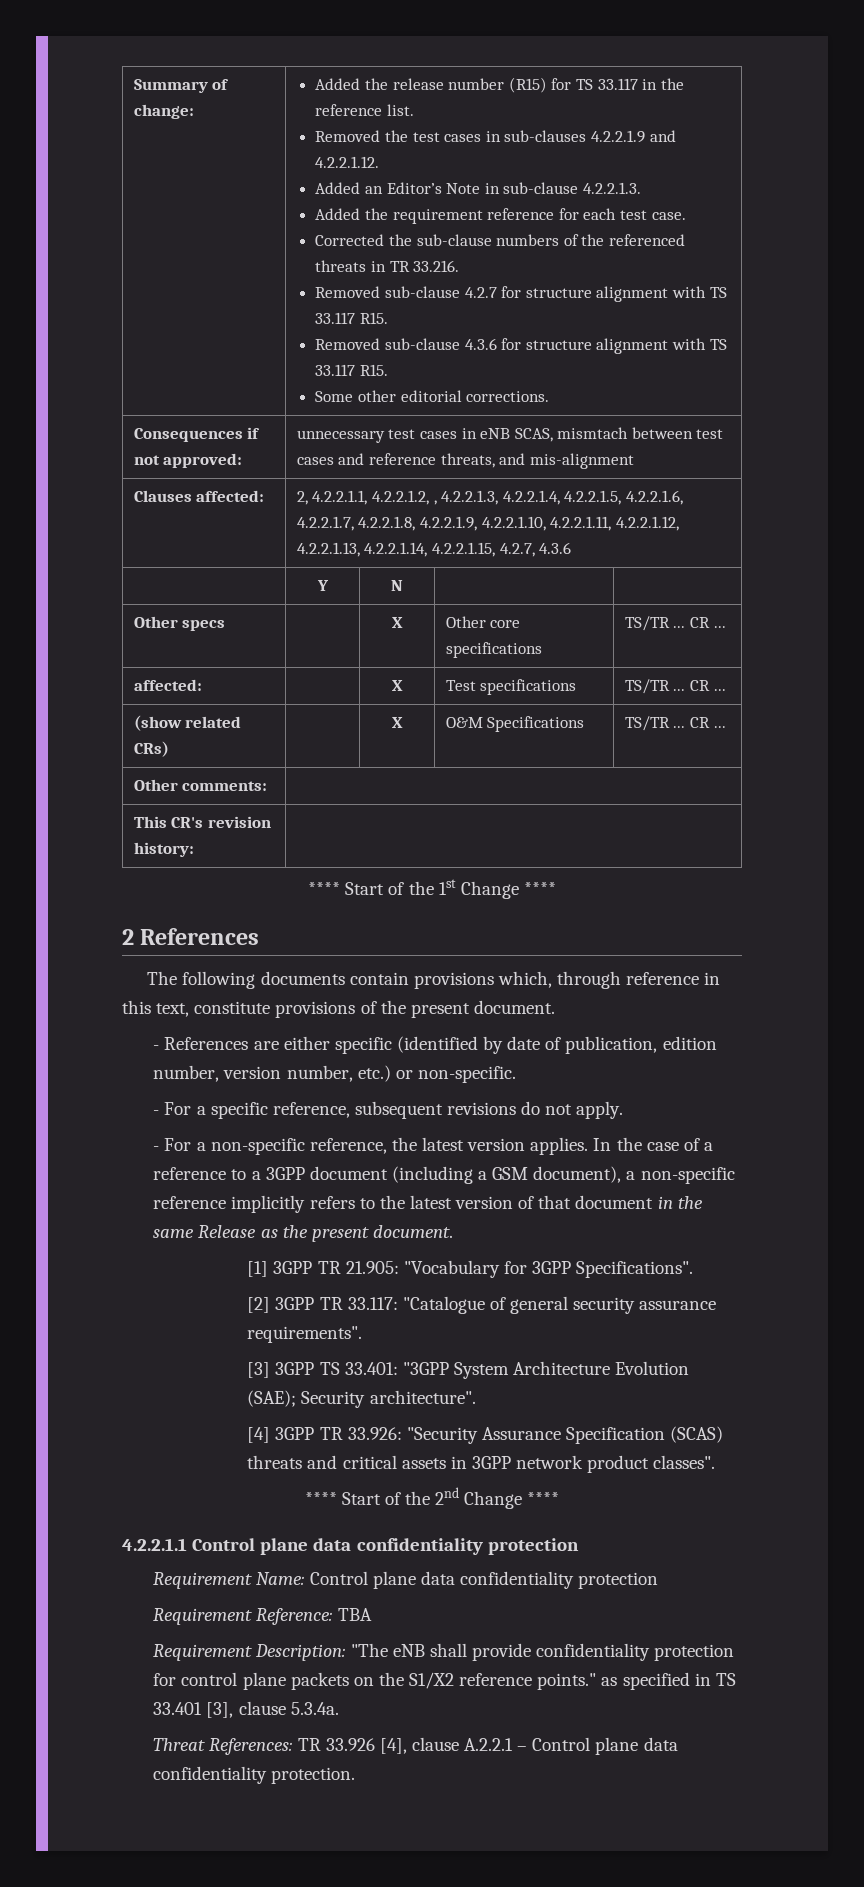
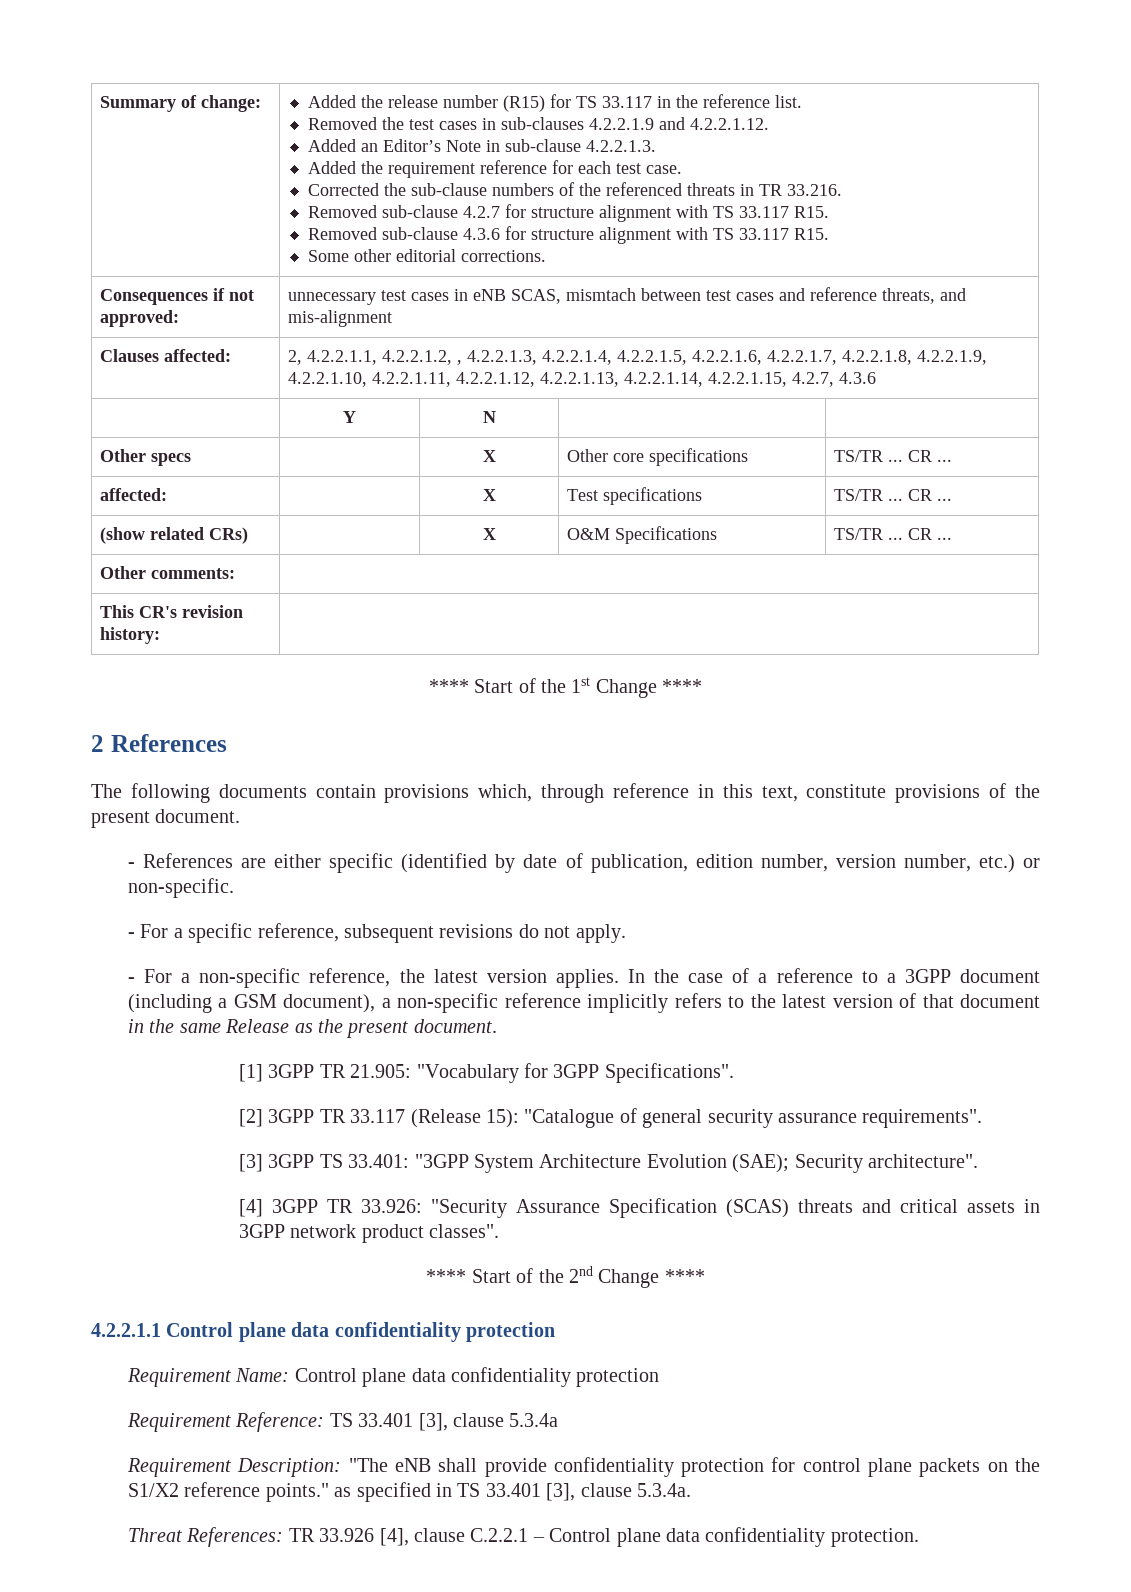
[347,1297,398,1310] 33.117: -> [350,1109,519,1128] 33.117 (Release 15):
[337,1608,372,1621] TBA -> [329,1413,559,1431] TS 33.401 [3], clause 5.3.4a
[464,1738,514,1751] A.2.2.1 -> [470,1528,529,1542] C.2.2.1

